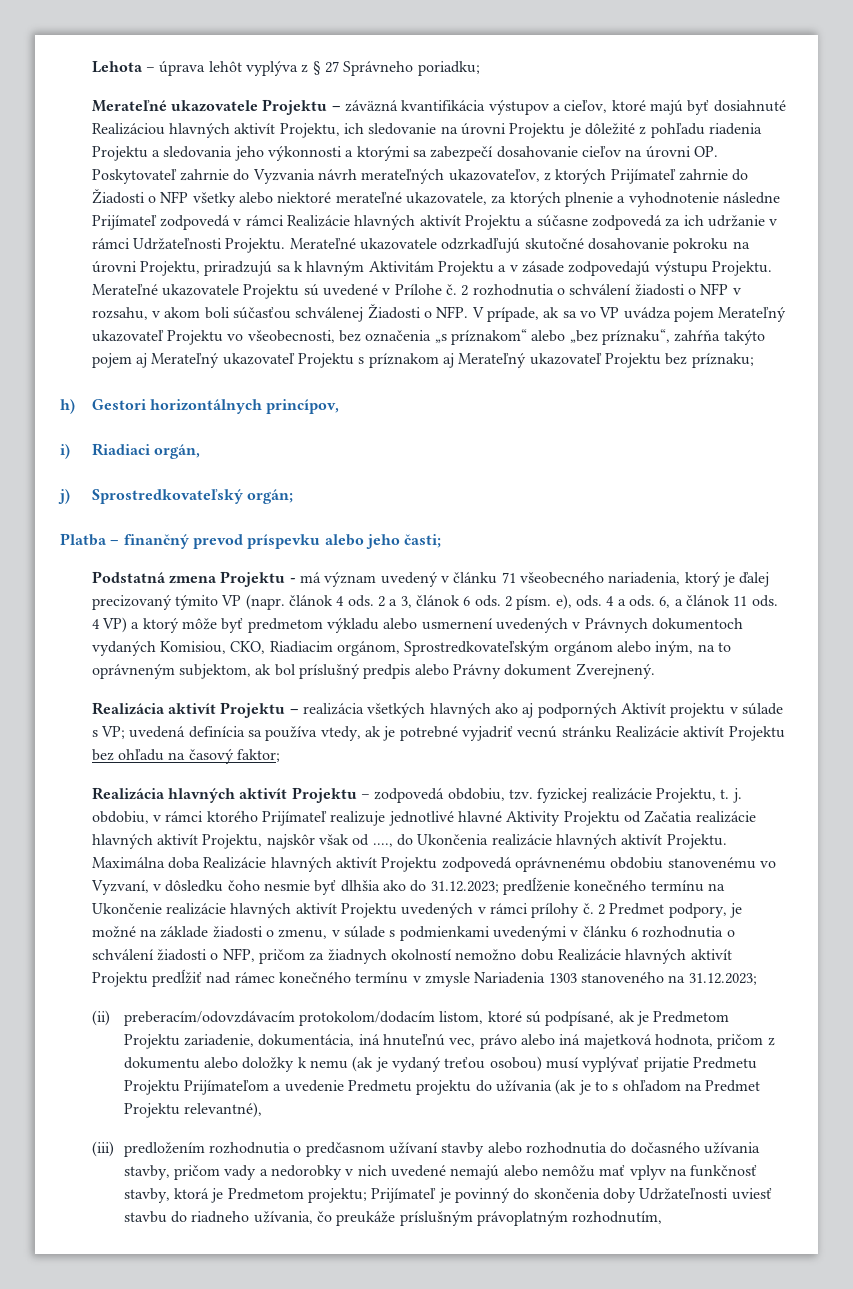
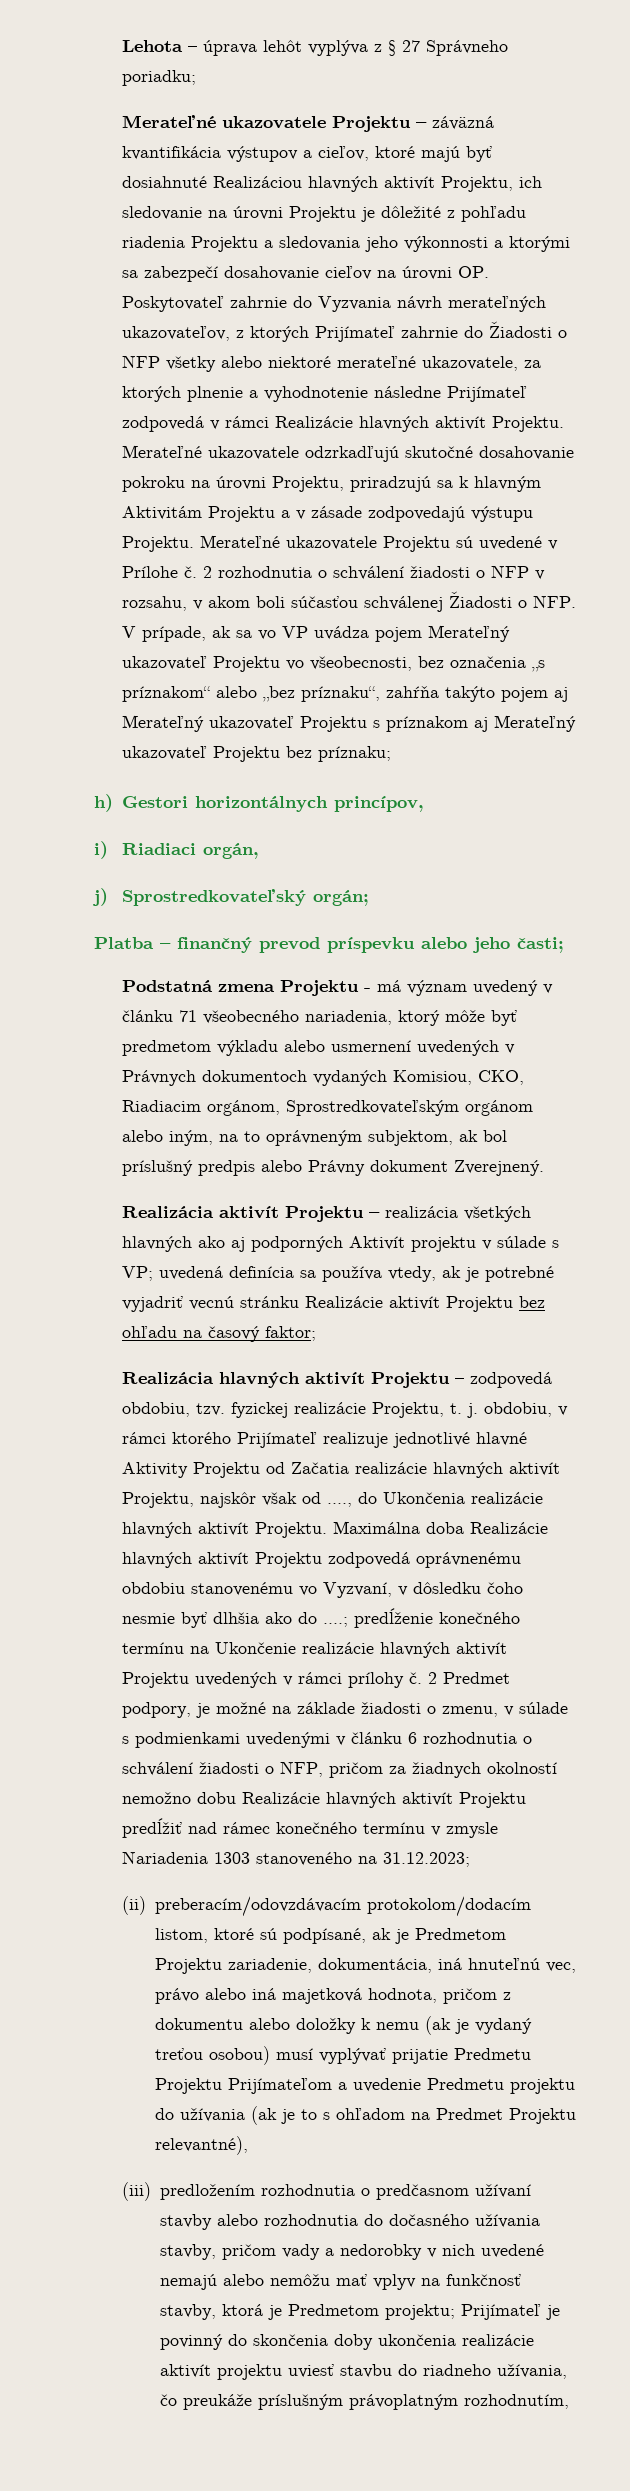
[465,215,778,230] [91,238,223,250] Projektu a súčasne zodpovedá za ich udržanie v rámci Udržateľnosti -> (487, 423) none
[723,572,770,587] [91,594,778,610] [91,617,179,633] je ďalej precizovaný týmito VP (napr. článok 4 ods. 2 a 3, článok 6 ods. 2 písm. e), ods. 4 a ods. 6, a článok 11 ods. 4 VP) a ktorý -> (441, 1018) none
[430,881,499,893] 31.12.2023; -> [323,1617,349,1627] ....;
[639,1188,729,1200] Udržateľnosti -> [378,2334,535,2346] [160,2364,283,2380] ukončenia realizácie aktivít projektu

